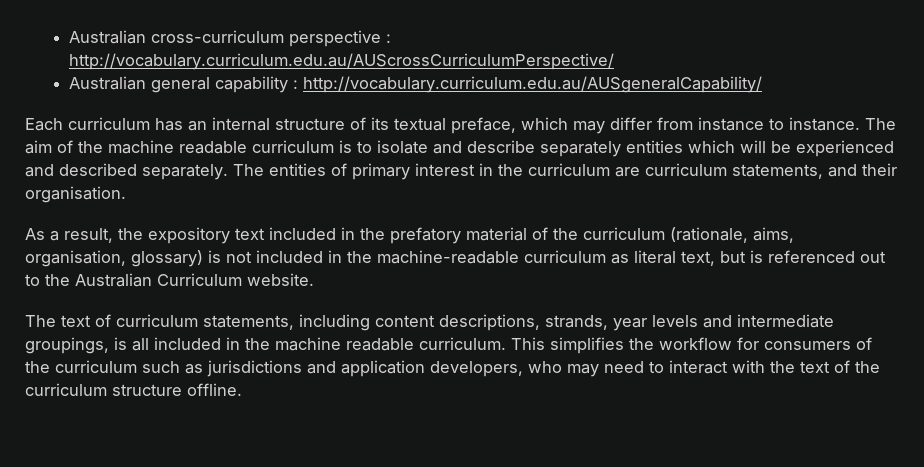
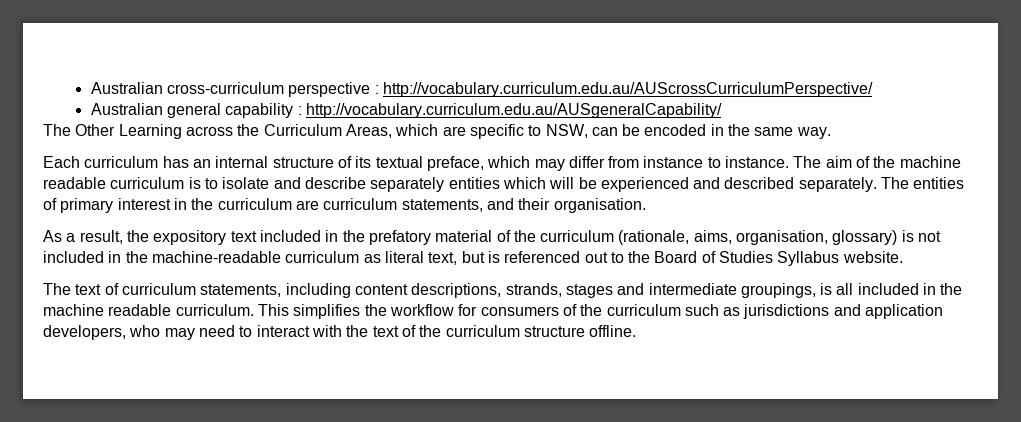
(762, 84) none -> [43,124,831,139] // The Other Learning across the Curriculum Areas, which are specific to NSW, can be encoded in the same way.
[75,273,242,287] Australian Curriculum -> [654,251,840,266] Board of Studies Syllabus
[613,315,698,331] year levels -> [565,284,613,298] stages

